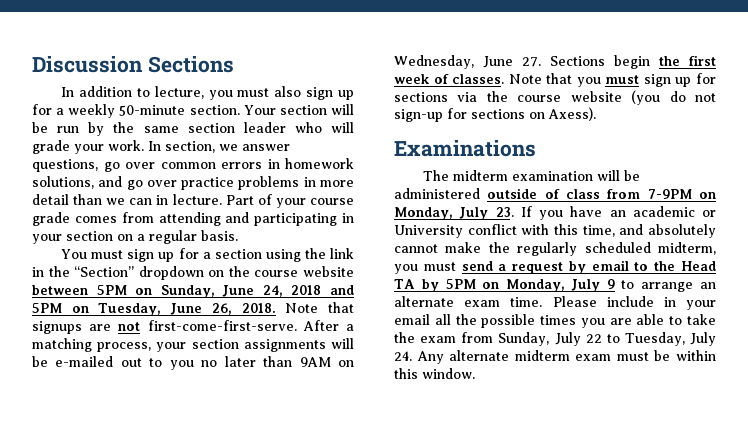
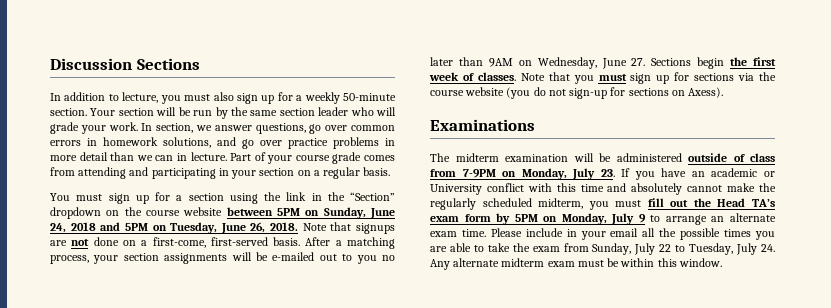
[147,320,297,331] first-come-first-serve. -> [93,237,301,248] done on a first-come, first-served basis.
[582,225,615,237] time, -> [580,184,604,192] time
[461,260,716,274] [394,279,415,289] send a request by email to the Head TA -> [647,198,775,207] [430,214,491,222] fill out the Head TA’s exam form

